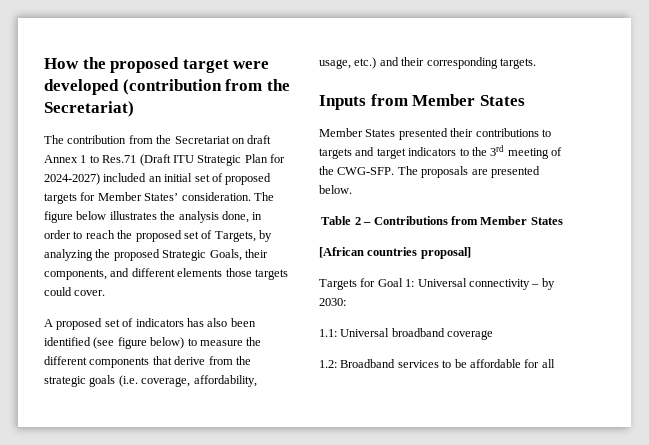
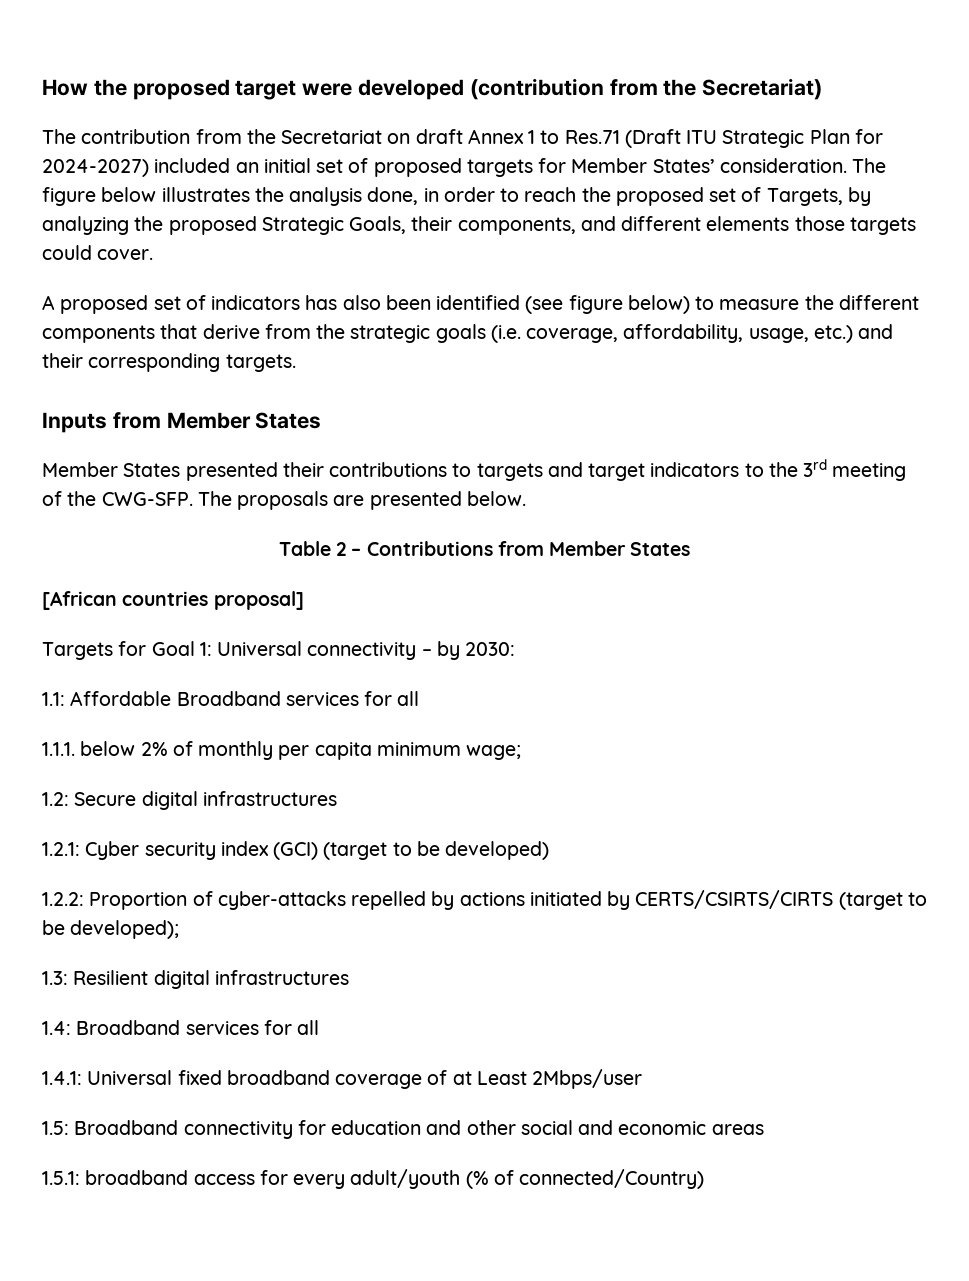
[340,328,494,340] [319,359,555,368] Universal broadband coverage // 1.2: Broadband services to be affordable for all -> [70,691,420,706] [42,741,522,760] [42,791,337,810] [42,841,550,860] [42,890,927,910] [42,920,180,939] [42,970,349,989] [42,1020,320,1035] [42,1069,643,1089] [42,1120,764,1139] [42,1169,705,1189] Affordable Broadband services for all // 1.1.1. below 2% of monthly per capita minimum wage; // 1.2: Secure digital infrastructures // 1.2.1: Cyber security index (GCI) (target to be developed) // 1.2.2: Proportion of cyber-attacks repelled by actions initiated by CERTS/CSIRTS/CIRTS (target to be developed); // 1.3: Resilient digital infrastructures // 1.4: Broadband services for all // 1.4.1: Universal fixed broadband coverage of at Least 2Mbps/user // 1.5: Broadband connectivity for education and other social and economic areas // 1.5.1: broadband access for every adult/youth (% of connected/Country)

